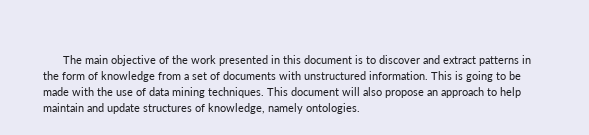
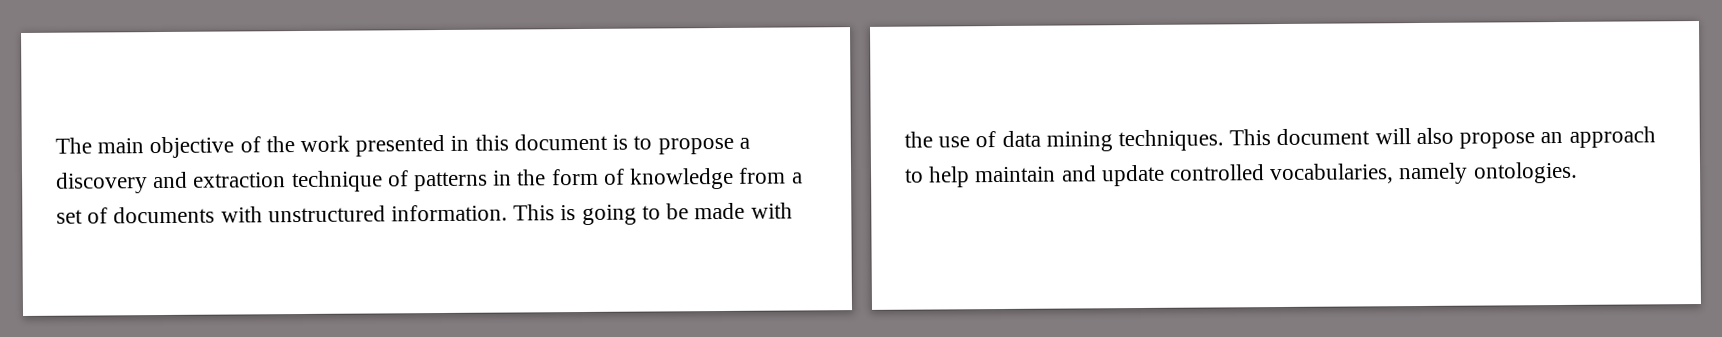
[379,55,477,64] discover and extract -> [657,137,750,155] [56,170,409,194] propose a discovery and extraction technique of
[143,103,265,114] structures of knowledge, -> [1169,163,1395,185] controlled vocabularies,

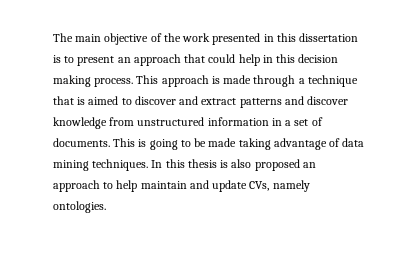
[513,133,608,151] document -> [299,33,359,42] dissertation
[657,137,750,155] [56,167,803,194] [56,204,509,224] propose a discovery and extraction technique of patterns in the form of knowledge from a set of documents with unstructured information. -> [77,54,339,66] [53,75,358,87] [53,96,349,108] [53,117,323,129] [53,138,110,147] present an approach that could help in this decision making process. This approach is made through a technique that is aimed to discover and extract patterns and discover knowledge from unstructured information in a set of documents.
[750,202,793,219] [904,131,971,148] with the use -> [238,138,327,150] taking advantage
[1229,127,1536,149] This document will also propose -> [151,159,300,171] In this thesis is also proposed
[1169,163,1395,185] controlled vocabularies, -> [249,181,270,191] CVs,

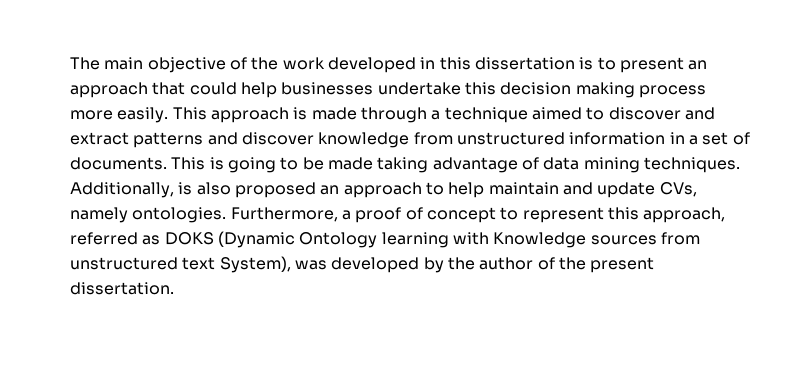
[212,33,261,45] presented -> [327,57,416,73] developed
[262,55,273,63] in -> [281,82,461,95] businesses undertake
[94,78,134,87] process. -> [638,85,706,98] [70,107,169,123] process more easily.
[53,96,86,105] that is -> (528, 115) none
[151,159,217,168] In this thesis -> [70,182,174,198] Additionally,
(106, 207) none -> [230,207,726,223] [70,231,700,248] [70,256,655,273] [70,282,174,295] Furthermore, a proof of concept to represent this approach, referred as DOKS (Dynamic Ontology learning with Knowledge sources from unstructured text System), was developed by the author of the present dissertation.

